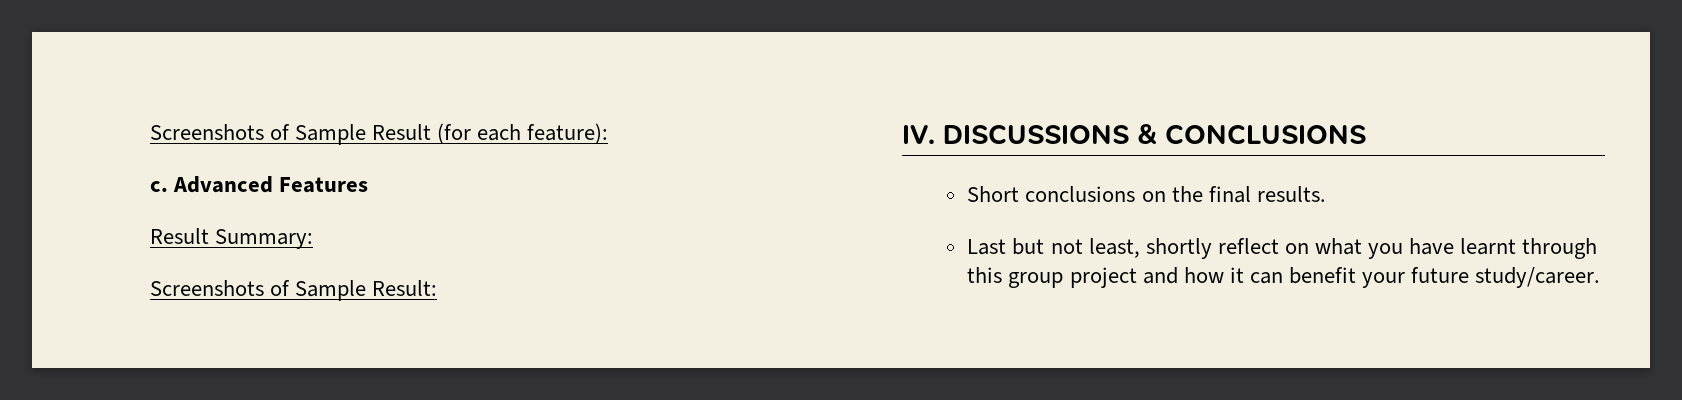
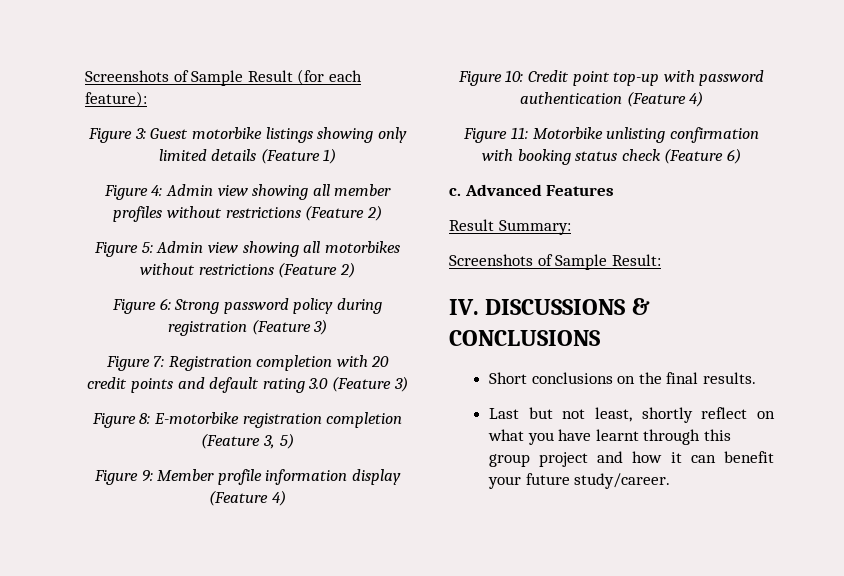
(609, 133) none -> [88,127,407,143] [158,148,337,164] [103,184,392,200] [113,205,382,222] [94,241,400,257] [140,262,355,278] [112,298,382,314] [167,319,328,336] [105,355,390,371] [87,376,408,393] [91,412,403,428] [201,433,294,449] [94,469,401,485] [209,490,286,506] [457,70,765,86] [519,91,704,107] [463,127,759,143] [482,148,741,165] // Figure 3: Guest motorbike listings showing only limited details (Feature 1) // Figure 4: Admin view showing all member profiles without restrictions (Feature 2) // Figure 5: Admin view showing all motorbikes without restrictions (Feature 2) // Figure 6: Strong password policy during registration (Feature 3) // Figure 7: Registration completion with 20 credit points and default rating 3.0 (Feature 3) // Figure 8: E-motorbike registration completion (Feature 3, 5) // Figure 9: Member profile information display (Feature 4) // Figure 10: Credit point top-up with password authentication (Feature 4) // Figure 11: Motorbike unlisting confirmation with booking status check (Feature 6)

